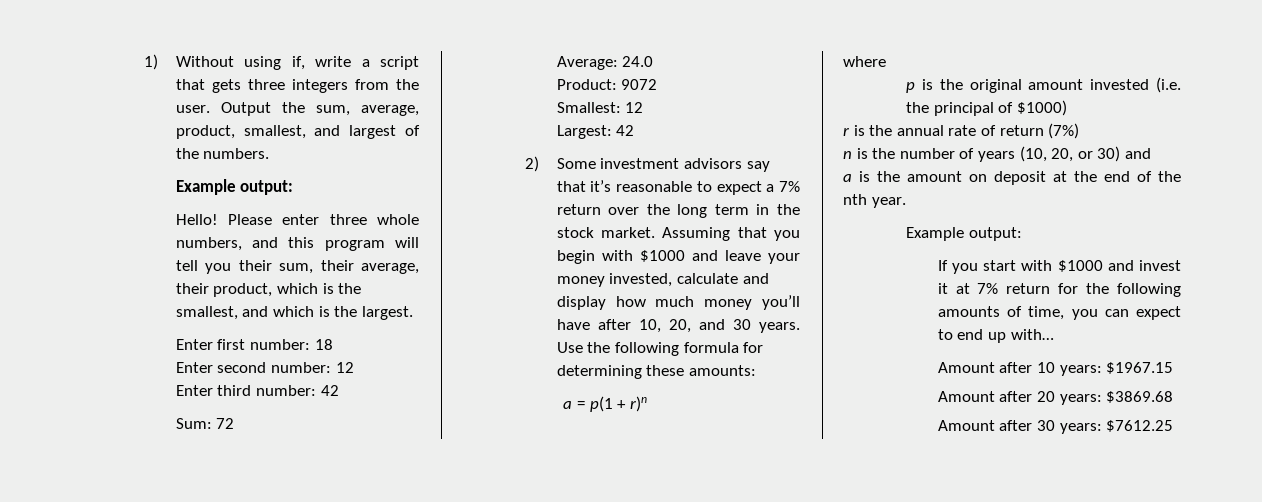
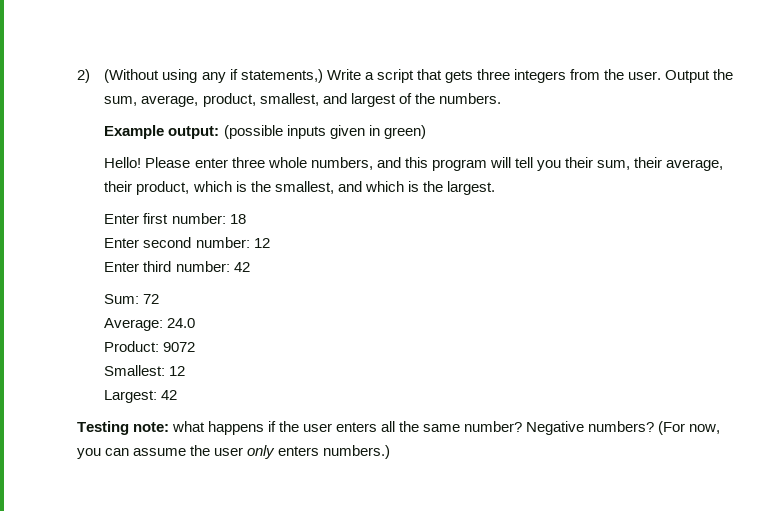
[144,54,352,70] 1) Without using if, write -> [76,69,361,83] 2) (Without using any if statements,) Write
(294, 187) none -> [223,125,426,139] (possible inputs given in green)
[525,156,770,172] [556,180,800,195] [556,204,800,218] [556,227,800,241] [556,250,800,264] [556,273,769,287] [556,295,800,310] [556,319,800,333] [556,342,764,356] [556,365,756,379] [563,396,647,412] [843,56,886,67] [906,77,1181,93] [906,100,1067,116] [843,123,1080,139] [843,146,1151,162] [843,171,1181,185] [843,194,906,208] [906,227,1022,241] [937,260,1181,274] [937,283,1181,297] [937,306,1181,320] [937,329,1054,343] [937,362,1174,376] [937,391,1174,405] [937,420,1174,434] 2) Some investment advisors say that it’s reasonable to expect a 7% return over the long term in the stock market. Assuming that you begin with $1000 and leave your money invested, calculate and display how much money you’ll have after 10, 20, and 30 years. Use the following formula for determining these amounts: // a = p(1 + r)n // where // p is the original amount invested (i.e. the principal of $1000) // r is the annual rate of return (7%) // n is the number of years (10, 20, or 30) and // a is the amount on deposit at the end of the nth year. // Example output: // If you start with $1000 and invest it at 7% return for the following amounts of time, you can expect to end up with… // Amount after 10 years: $1967.15 // Amount after 20 years: $3869.68 // Amount after 30 years: $7612.25 -> [76,421,721,435] [76,445,390,459] Testing note: what happens if the user enters all the same number? Negative numbers? (For now, you can assume the user only enters numbers.)

